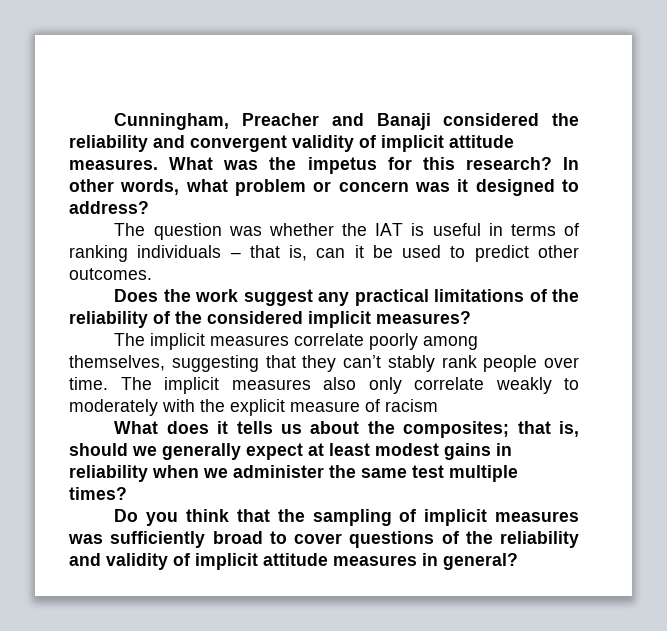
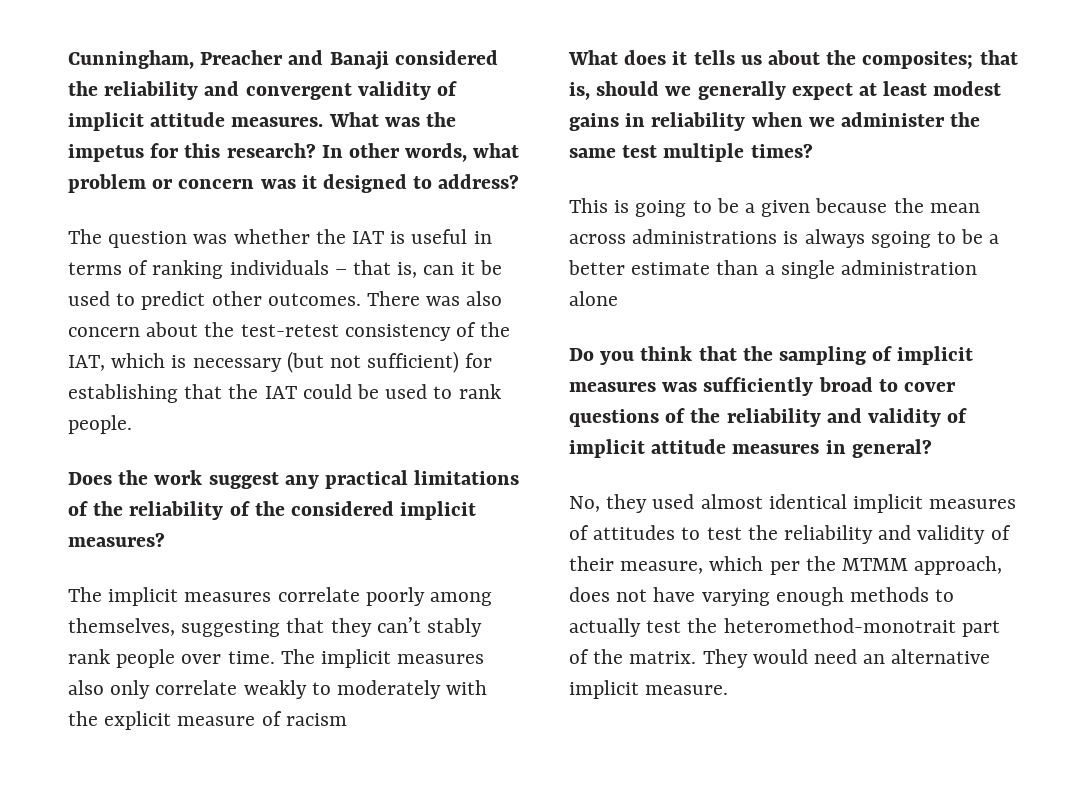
(152, 274) none -> [367,291,503,306] [68,322,511,341] [68,351,493,373] [68,384,501,403] [68,415,132,434] There was also concern about the test-retest consistency of the IAT, which is necessary (but not sufficient) for establishing that the IAT could be used to rank people.
(127, 493) none -> [569,198,980,217] [569,229,1000,248] [568,260,978,279] [569,291,618,306] // This is going to be a given because the mean across administrations is always sgoing to be a better estimate than a single administration alone
(518, 561) none -> [569,494,1017,513] [569,525,1011,544] [569,556,1003,575] [569,587,955,606] [569,618,1000,637] [569,649,991,668] [569,680,729,699] // No, they used almost identical implicit measures of attitudes to test the reliability and validity of their measure, which per the MTMM approach, does not have varying enough methods to actually test the heteromethod-monotrait part of the matrix. They would need an alternative implicit measure.

